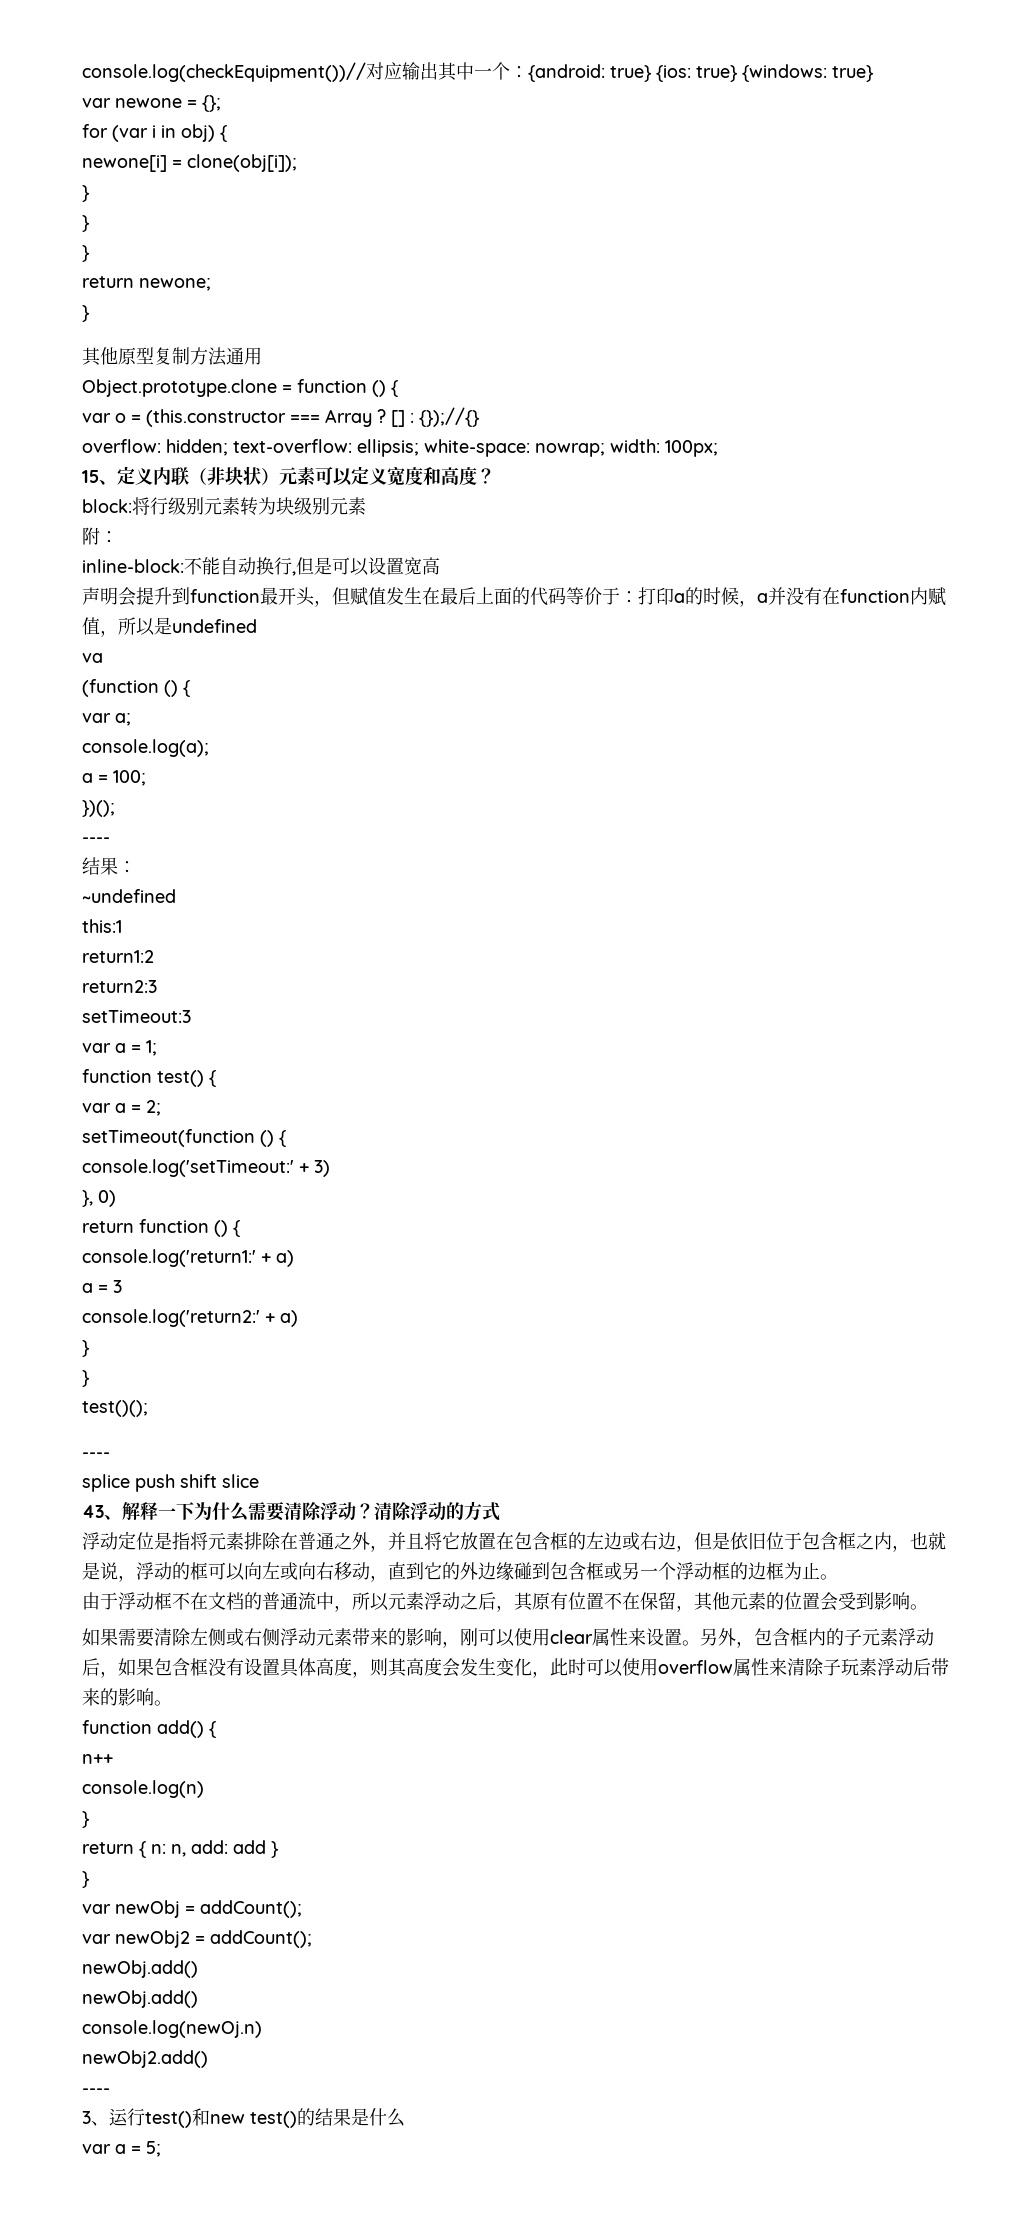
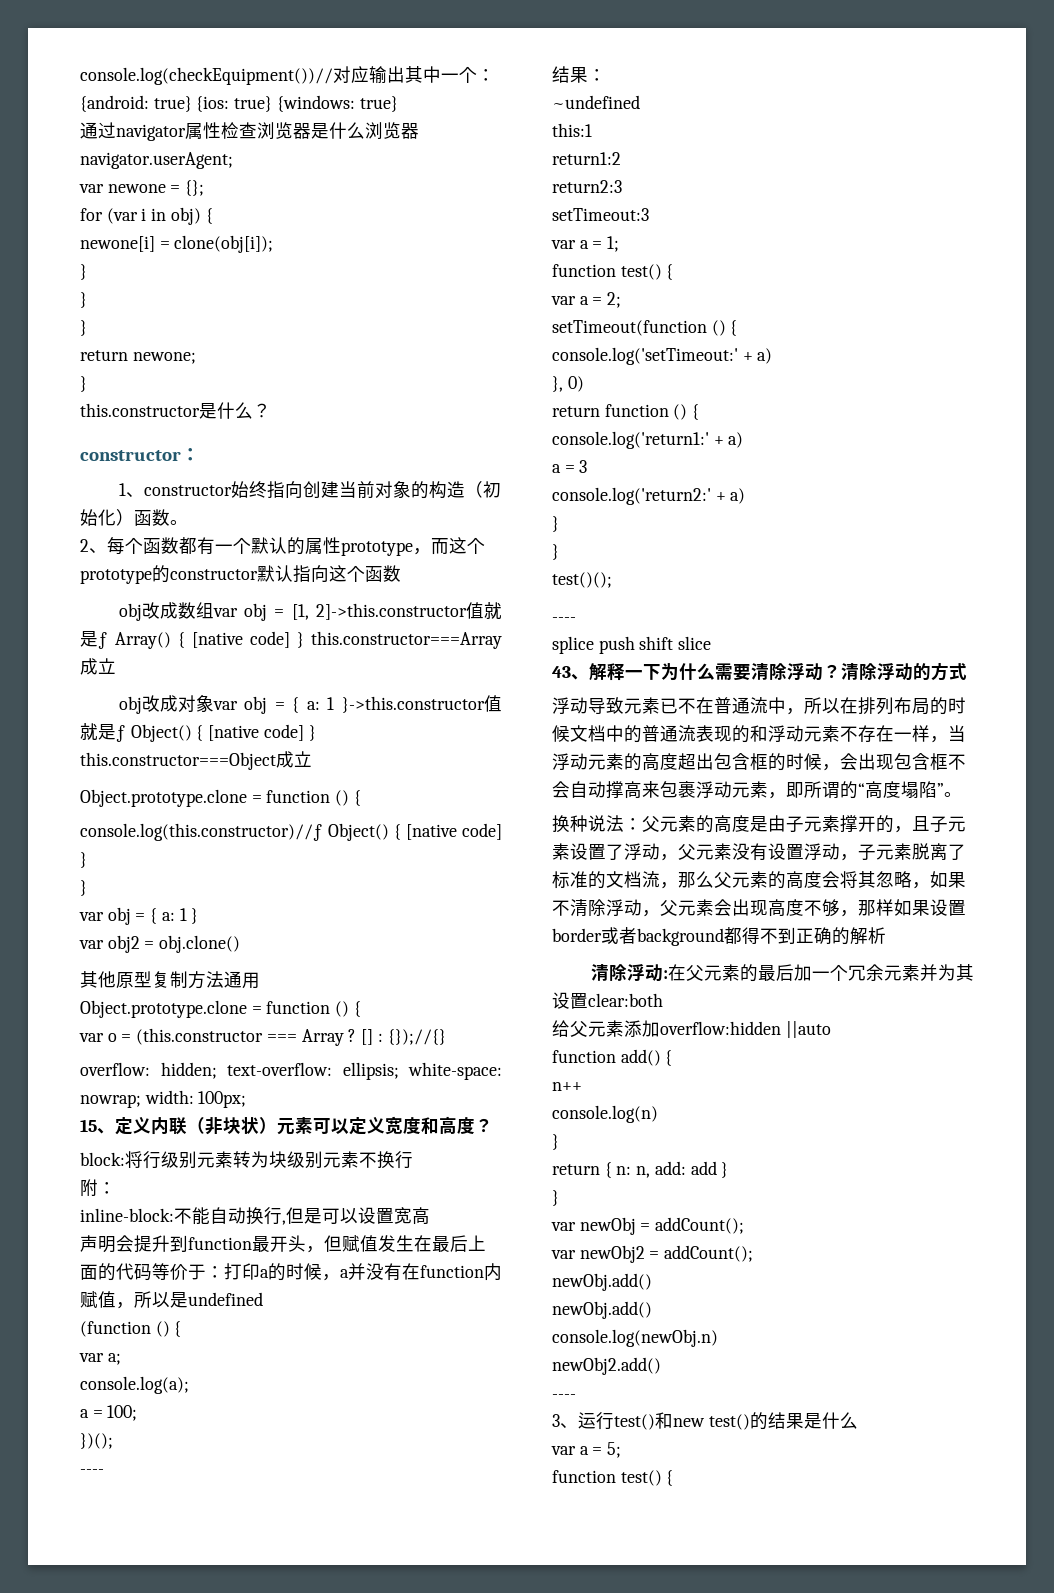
(874, 73) none -> [80,122,419,141] [80,152,233,169] // 通过navigator属性检查浏览器是什么浏览器navigator.userAgent;
(90, 313) none -> [80,402,271,419] [80,448,200,461] [118,481,501,499] [80,509,188,526] [80,537,485,556] [80,565,401,584] [118,602,503,621] [80,631,502,649] [80,658,116,675] [118,695,503,714] [80,723,316,742] [80,751,312,770] [80,789,361,807] [80,823,502,841] [80,852,87,868] [80,880,87,896] [79,907,199,925] [79,935,241,953] // this.constructor是什么？ // constructor： // 1、constructor始终指向创建当前对象的构造（初始化）函数。 // 2、每个函数都有一个默认的属性prototype，而这个prototype的constructor默认指向这个函数 // obj改成数组var obj = [1, 2]->this.constructor值就是ƒ Array() { [native code] } this.constructor===Array成立 // obj改成对象var obj = { a: 1 }->this.constructor值就是ƒ Object() { [native code] } this.constructor===Object成立 // Object.prototype.clone = function () { // console.log(this.constructor)//ƒ Object() { [native code] } // } // var obj = { a: 1 } // var obj2 = obj.clone()
(366, 506) none -> [359,1151,413,1169] 不换行
[82,653,103,663] // va -> (263, 1299) none
[314,1160,330,1177] 3) -> [757,348,773,364] a)
[118,1531,946,1552] [82,1562,838,1582] [82,1592,928,1612] [82,1628,934,1648] [82,1658,949,1678] [82,1688,172,1706] 定位是指将元素排除在普通之外，并且将它放置在包含框的左边或右边，但是依旧位于包含框之内，也就是说，浮动的框可以向左或向右移动，直到它的外边缘碰到包含框或另一个浮动框的边框为止。 // 由于浮动框不在文档的普通流中，所以元素浮动之后，其原有位置不在保留，其他元素的位置会受到影响。 // 如果需要清除左侧或右侧浮动元素带来的影响，刚可以使用clear属性来设置。另外，包含框内的子元素浮动后，如果包含框没有设置具体高度，则其高度会发生变化，此时可以使用overflow属性来清除子玩素浮动后带来的影响。 -> [588,697,966,715] [552,725,966,743] [552,753,966,771] [552,781,962,799] [552,815,966,833] [552,843,966,861] [552,871,966,889] [552,899,966,917] [552,927,886,946] [590,964,974,982] [552,992,663,1009] [552,1020,831,1038] 导致元素已不在普通流中，所以在排列布局的时候文档中的普通流表现的和浮动元素不存在一样，当浮动元素的高度超出包含框的时候，会出现包含框不会自动撑高来包裹浮动元素，即所谓的“高度塌陷”。 // 换种说法：父元素的高度是由子元素撑开的，且子元素设置了浮动，父元素没有设置浮动，子元素脱离了标准的文档流，那么父元素的高度会将其忽略，如果不清除浮动，父元素会出现高度不够，那样如果设置border或者background都得不到正确的解析 // 清除浮动:在父元素的最后加一个冗余元素并为其设置clear:both // 给父元素添加overflow:hidden ||auto
[82,2020,262,2038] console.log(newOj.n) -> [552,1329,718,1347] console.log(newObj.n)
(161, 2149) none -> [552,1470,674,1486] // function test() {

